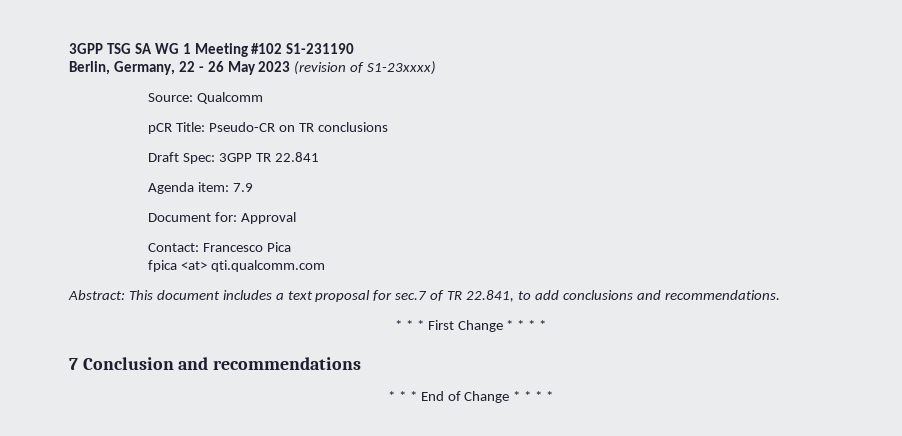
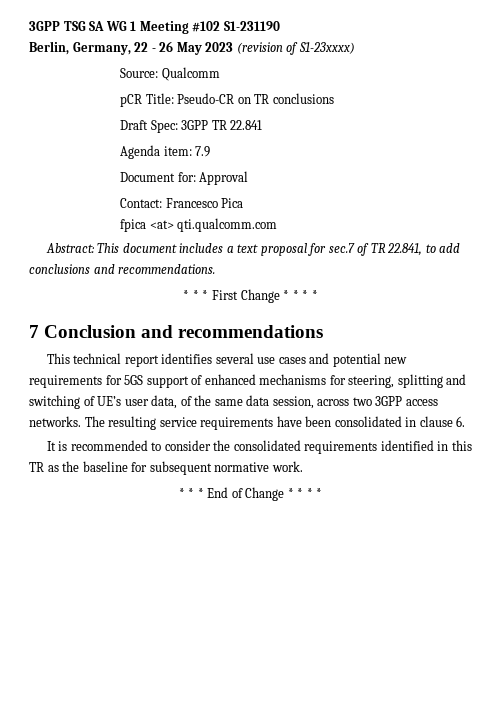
(362, 363) none -> [46,353,408,367] [29,374,467,388] [29,395,438,409] [29,416,466,430] [46,440,472,454] [29,461,303,475] // This technical report identifies several use cases and potential new requirements for 5GS support of enhanced mechanisms for steering, splitting and switching of UE’s user data, of the same data session, across two 3GPP access networks. The resulting service requirements have been consolidated in clause 6. // It is recommended to consider the consolidated requirements identified in this TR as the baseline for subsequent normative work.

